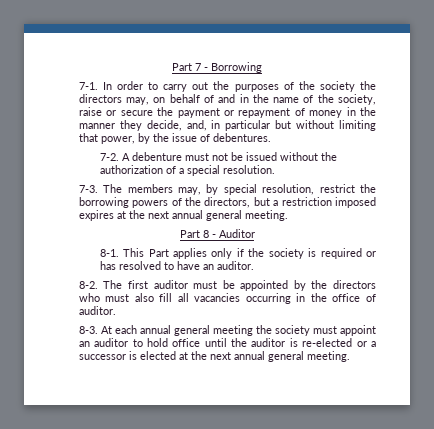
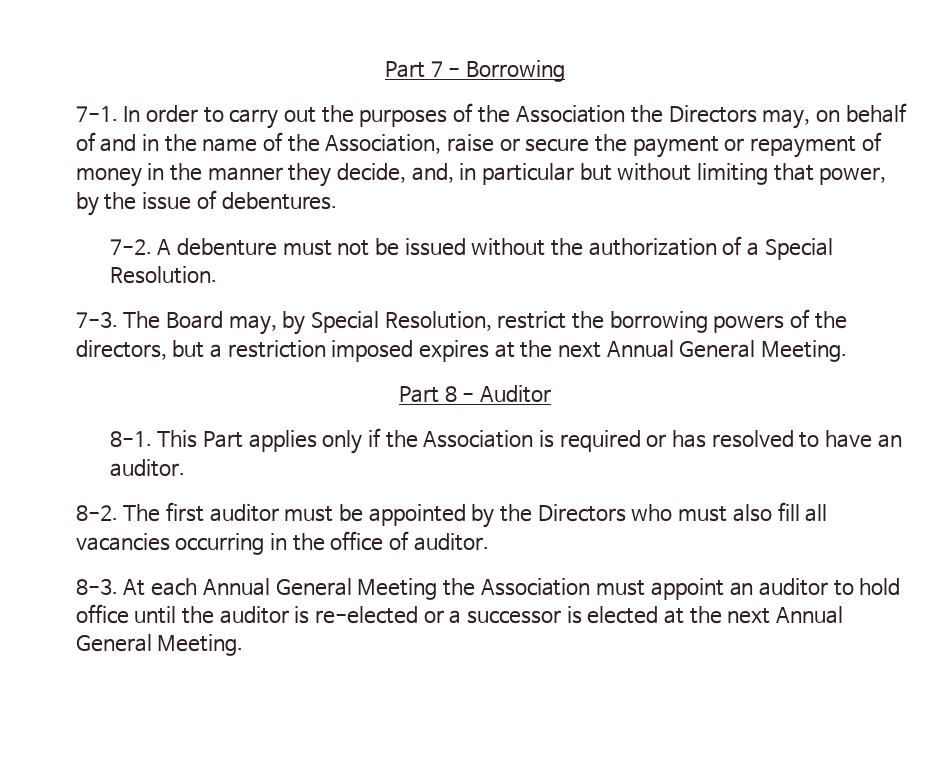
[319,81,376,92] [78,94,122,103] society the directors -> [515,105,757,123] Association the Directors
[338,94,376,105] society, -> [325,134,442,154] Association,
[186,165,275,176] special resolution. -> [764,238,833,260] [109,266,217,284] Special Resolution.
[127,184,173,193] members -> [166,311,224,329] Board
[223,184,315,195] special resolution, -> [311,311,492,333] Special Resolution,
[171,210,288,221] annual general meeting. -> [606,340,848,362] Annual General Meeting.
[268,248,304,259] society -> [423,430,534,448] Association
[333,280,376,289] directors -> [537,504,626,522] Directors
[139,325,310,336] annual general meeting the society -> [202,578,591,600] Annual General Meeting the Association
[233,351,350,362] annual general meeting. -> [776,606,844,624] [75,634,244,656] Annual General Meeting.

